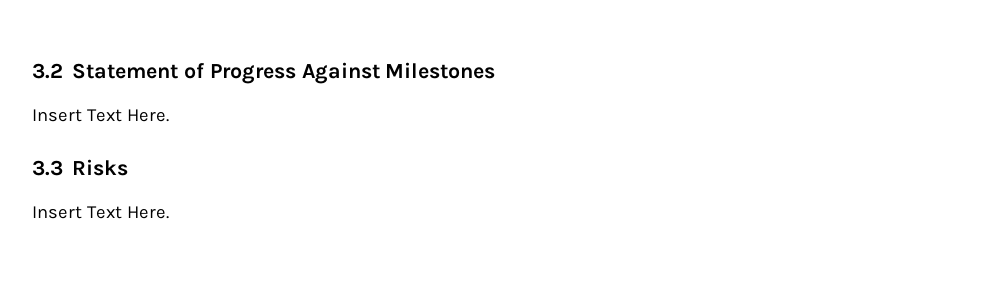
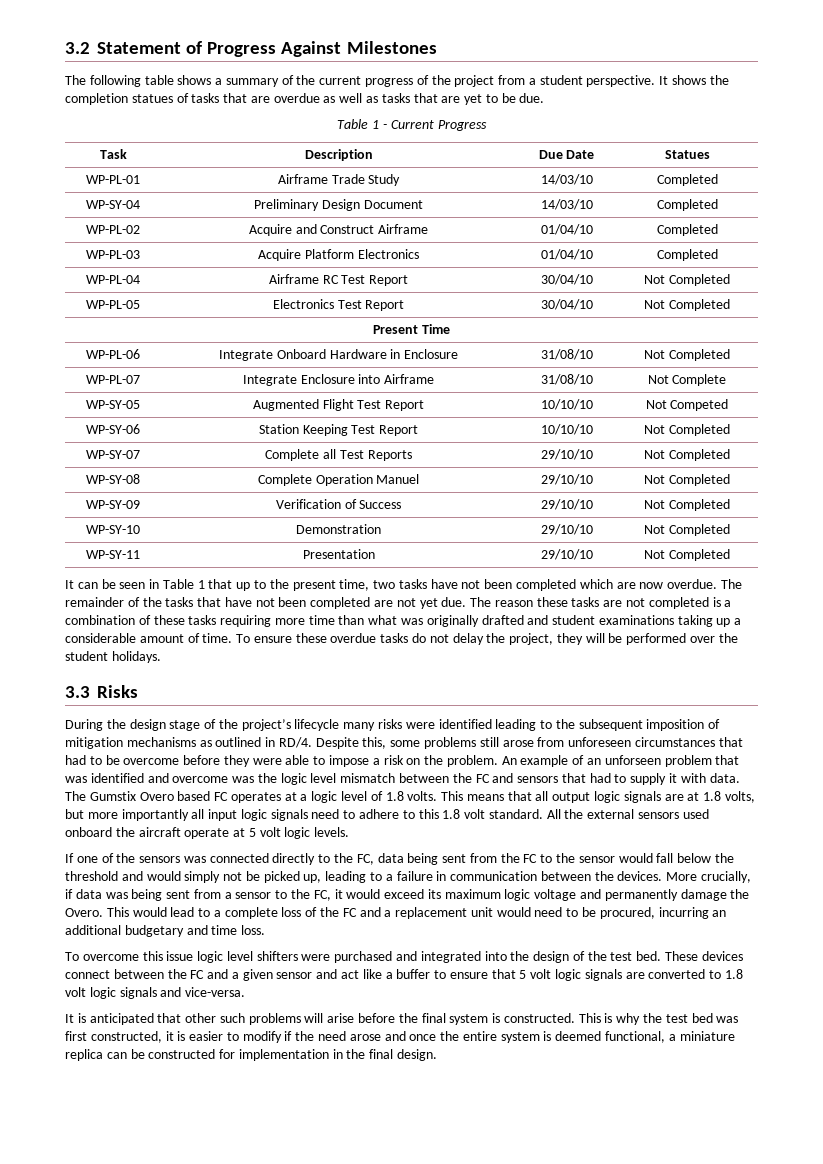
[32,109,169,122] [32,159,129,176] [32,206,169,219] Insert Text Here. // 3.3 Risks // Insert Text Here. -> [65,75,729,87] [65,93,545,105] [337,119,487,131] [99,149,127,159] [304,149,373,161] [538,150,595,159] [664,150,710,159] [86,175,140,184] [277,174,401,186] [540,174,593,185] [656,174,718,186] [86,200,140,209] [254,199,423,211] [540,199,593,210] [656,199,718,211] [86,225,140,234] [248,224,429,236] [540,224,593,235] [656,224,718,236] [86,250,140,259] [258,249,419,261] [540,249,593,260] [656,249,718,261] [86,275,140,284] [268,274,409,286] [540,274,593,285] [644,274,730,286] [86,300,140,309] [272,299,405,311] [540,299,593,310] [644,299,730,311] [373,324,450,334] [86,349,140,359] [218,349,459,361] [540,349,593,360] [644,349,730,361] [86,375,140,384] [242,374,435,386] [540,374,593,385] [647,374,727,386] [86,400,140,409] [252,399,425,411] [540,399,593,410] [645,399,729,411] [86,424,140,434] [258,424,419,436] [540,424,593,435] [644,424,730,436] [86,450,140,459] [265,449,412,461] [540,449,593,460] [644,449,730,461] [86,474,140,484] [257,474,420,486] [540,474,593,485] [644,474,730,486] [86,500,140,509] [275,499,402,509] [540,499,593,510] [644,499,730,511] [86,525,140,534] [296,524,381,534] [540,524,593,535] [644,524,730,536] [86,550,140,559] [302,549,375,559] [540,549,593,560] [644,549,730,561] [65,579,742,591] [65,597,732,609] [65,615,742,627] [65,633,738,645] [65,651,161,663] [65,685,138,698] [65,719,721,731] [65,737,743,749] [65,755,740,767] [65,773,740,785] [65,791,755,803] [65,809,709,821] [65,827,350,839] [65,853,734,865] [65,871,752,883] [65,889,750,901] [65,907,727,919] [65,925,266,937] [65,951,743,963] [65,969,743,981] [65,987,246,999] [65,1013,739,1025] [65,1031,735,1043] [65,1049,438,1061] The following table shows a summary of the current progress of the project from a student perspective. It shows the completion statues of tasks that are overdue as well as tasks that are yet to be due. // Table 1 - Current Progress // Task | Description | Due Date | Statues // WP-PL-01 | Airframe Trade Study | 14/03/10 | Completed // WP-SY-04 | Preliminary Design Document | 14/03/10 | Completed // WP-PL-02 | Acquire and Construct Airframe | 01/04/10 | Completed // WP-PL-03 | Acquire Platform Electronics | 01/04/10 | Completed // WP-PL-04 | Airframe RC Test Report | 30/04/10 | Not Completed // WP-PL-05 | Electronics Test Report | 30/04/10 | Not Completed // Present Time // WP-PL-06 | Integrate Onboard Hardware in Enclosure | 31/08/10 | Not Completed // WP-PL-07 | Integrate Enclosure into Airframe | 31/08/10 | Not Complete // WP-SY-05 | Augmented Flight Test Report | 10/10/10 | Not Competed // WP-SY-06 | Station Keeping Test Report | 10/10/10 | Not Completed // WP-SY-07 | Complete all Test Reports | 29/10/10 | Not Completed // WP-SY-08 | Complete Operation Manuel | 29/10/10 | Not Completed // WP-SY-09 | Verification of Success | 29/10/10 | Not Completed // WP-SY-10 | Demonstration | 29/10/10 | Not Completed // WP-SY-11 | Presentation | 29/10/10 | Not Completed // It can be seen in Table 1 that up to the present time, two tasks have not been completed which are now overdue. The remainder of the tasks that have not been completed are not yet due. The reason these tasks are not completed is a combination of these tasks requiring more time than what was originally drafted and student examinations taking up a considerable amount of time. To ensure these overdue tasks do not delay the project, they will be performed over the student holidays. // 3.3 Risks // During the design stage of the project’s lifecycle many risks were identified leading to the subsequent imposition of mitigation mechanisms as outlined in RD/4. Despite this, some problems still arose from unforeseen circumstances that had to be overcome before they were able to impose a risk on the problem. An example of an unforseen problem that was identified and overcome was the logic level mismatch between the FC and sensors that had to supply it with data. The Gumstix Overo based FC operates at a logic level of 1.8 volts. This means that all output logic signals are at 1.8 volts, but more importantly all input logic signals need to adhere to this 1.8 volt standard. All the external sensors used onboard the aircraft operate at 5 volt logic levels. // If one of the sensors was connected directly to the FC, data being sent from the FC to the sensor would fall below the threshold and would simply not be picked up, leading to a failure in communication between the devices. More crucially, if data was being sent from a sensor to the FC, it would exceed its maximum logic voltage and permanently damage the Overo. This would lead to a complete loss of the FC and a replacement unit would need to be procured, incurring an additional budgetary and time loss. // To overcome this issue logic level shifters were purchased and integrated into the design of the test bed. These devices connect between the FC and a given sensor and act like a buffer to ensure that 5 volt logic signals are converted to 1.8 volt logic signals and vice-versa. // It is anticipated that other such problems will arise before the final system is constructed. This is why the test bed was first constructed, it is easier to modify if the need arose and once the entire system is deemed functional, a miniature replica can be constructed for implementation in the final design.

